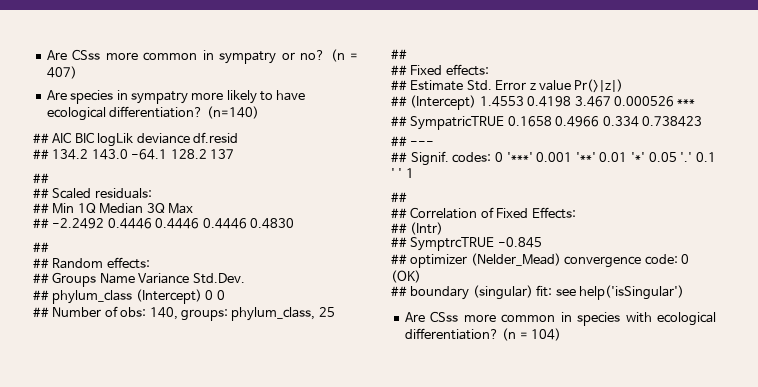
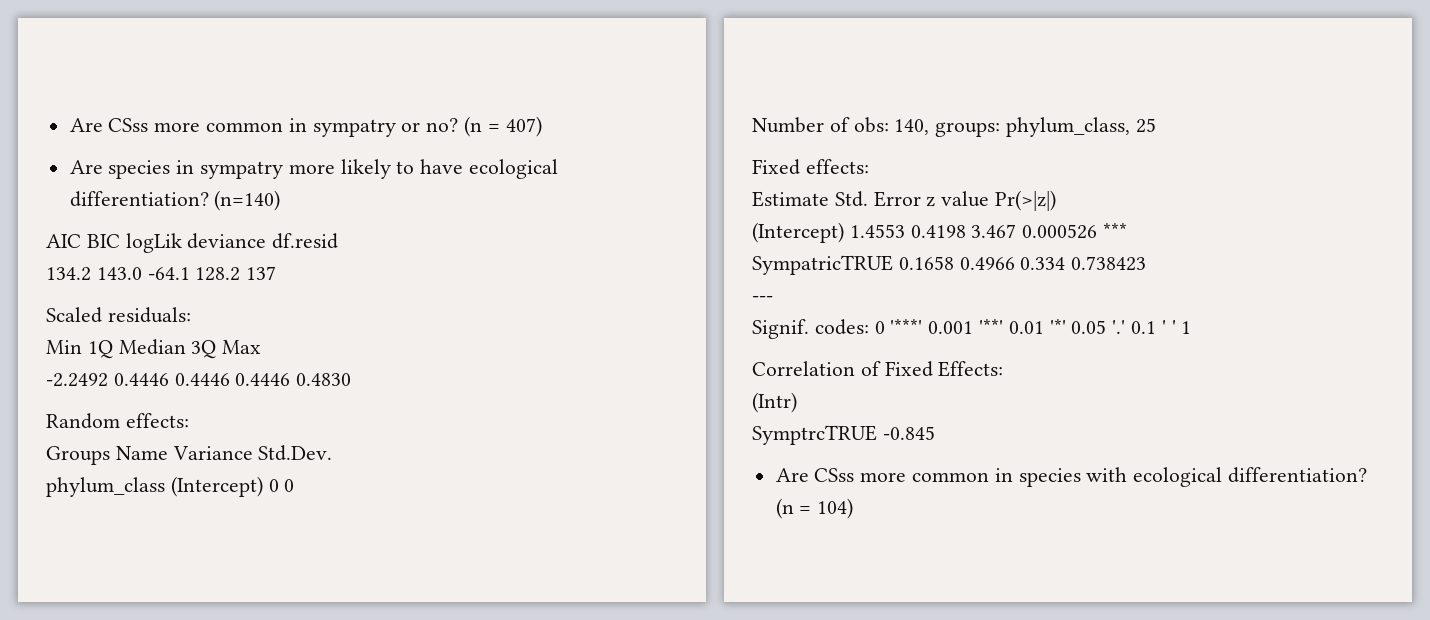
[33,133,49,144] ## -> (281, 200) none
[33,149,49,160] ## -> (339, 241) none
[33,173,49,184] [33,188,49,199] ## // ## -> (277, 273) none
[33,203,49,214] ## -> (191, 315) none
[33,218,49,229] ## -> (262, 347) none
[33,242,49,253] [33,258,49,269] ## // ## -> (352, 379) none
[33,273,49,284] ## -> (189, 420) none
[33,290,49,301] ## -> (333, 453) none
[33,307,49,318] ## -> (295, 485) none
[391,49,407,60] [391,65,407,76] ## // ## -> (1156, 125) none
[391,80,407,91] ## -> (869, 166) none
[391,96,407,107] ## -> (1057, 200) none
[391,116,407,127] ## -> (1128, 230) none
[391,136,407,147] ## -> (1147, 263) none
[391,152,407,163] ## -> (773, 299) none
[391,192,407,203] [391,208,407,219] ## // ## -> (1192, 327) none
[391,223,407,234] ## -> (1004, 369) none
[391,237,407,248] ## -> (797, 402) none
[391,253,689,268] [391,270,421,283] [391,285,684,300] // ## optimizer (Nelder_Mead) convergence code: 0 (OK) // ## boundary (singular) fit: see help('isSingular') -> (935, 433) none

